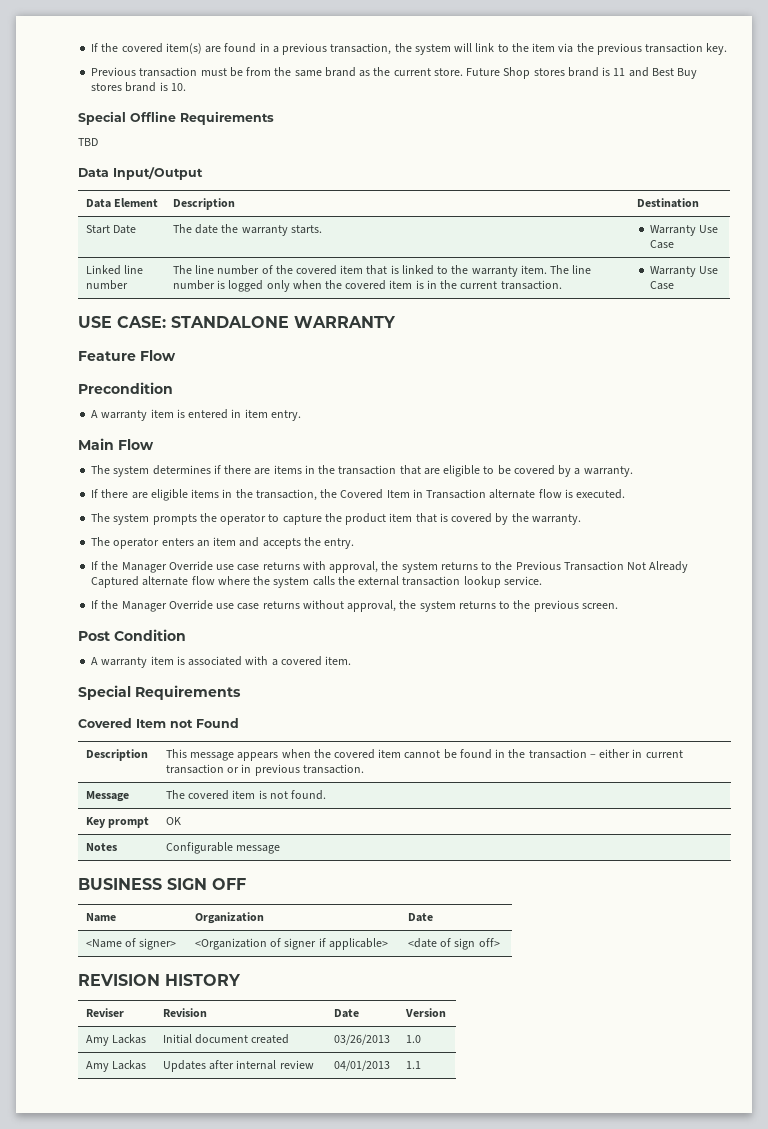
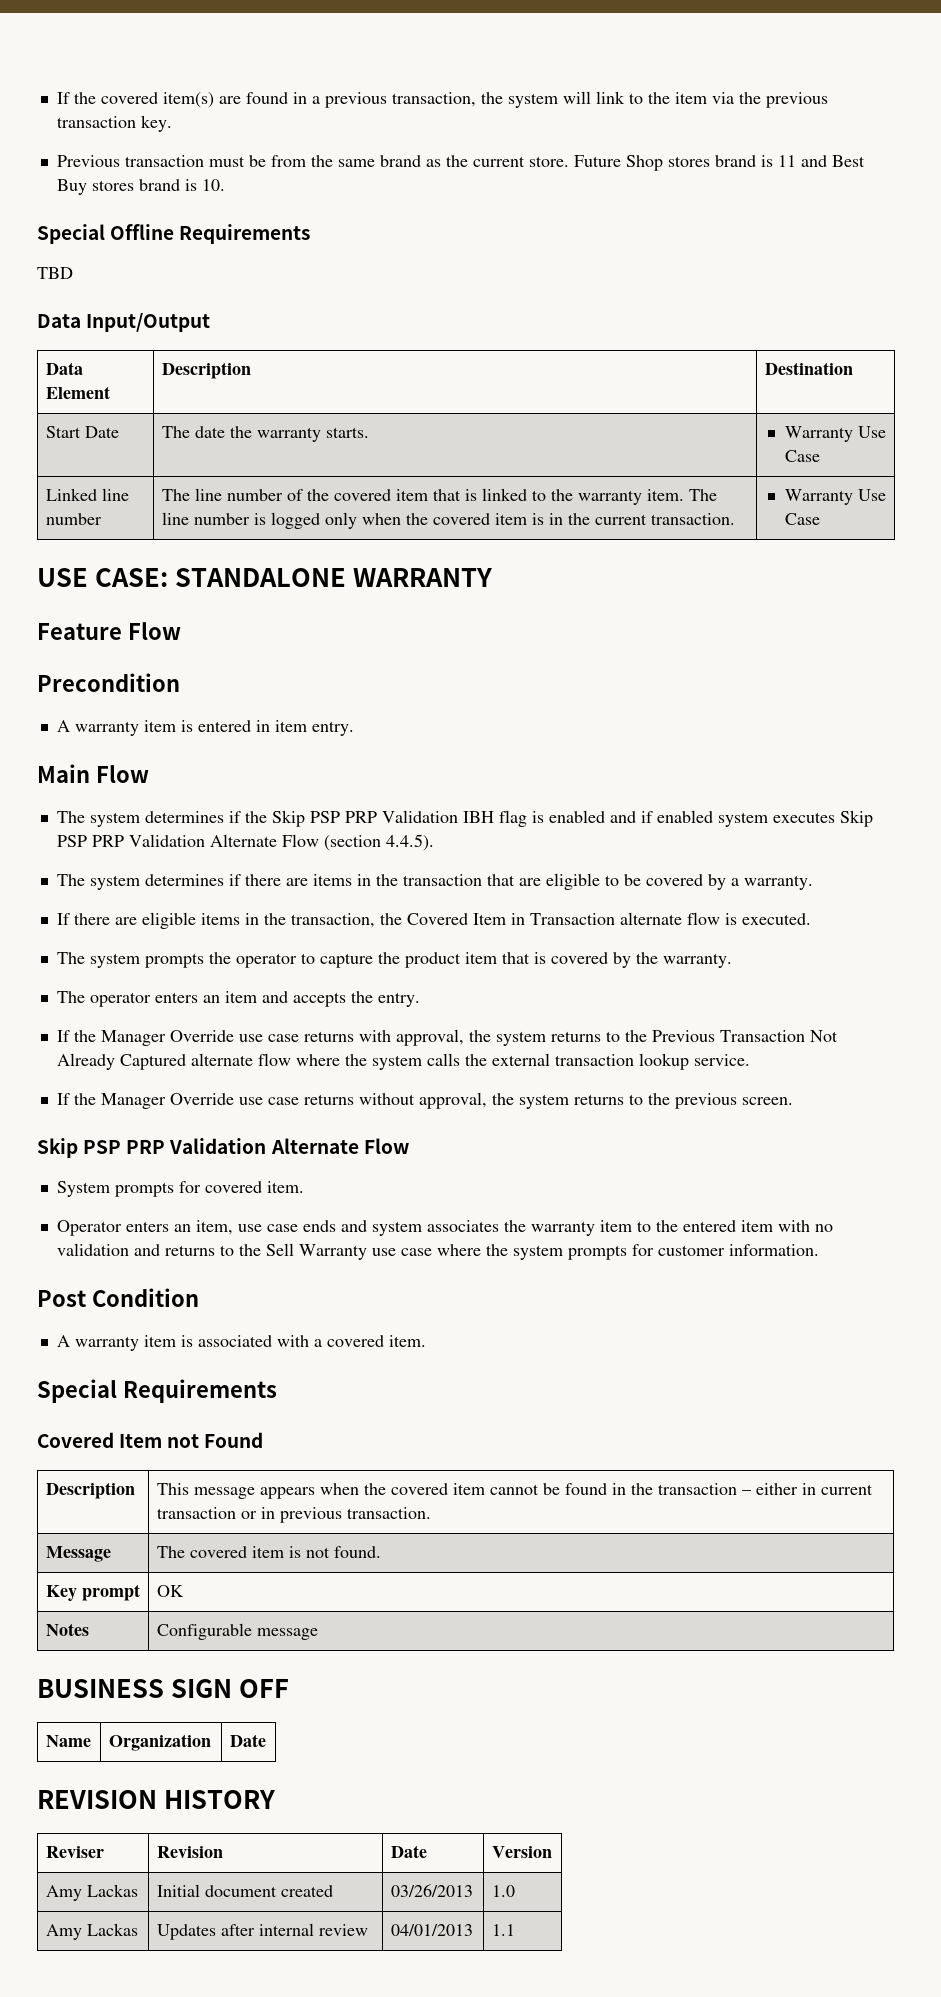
(154, 444) none -> [56,810,873,827] [56,834,434,851] // The system determines if the Skip PSP PRP Validation IBH flag is enabled and if enabled system executes Skip PSP PRP Validation Alternate Flow (section 4.4.5).
(618, 606) none -> [37,1138,409,1158] [56,1181,304,1197] [56,1220,833,1236] [56,1243,819,1260] // Skip PSP PRP Validation Alternate Flow // System prompts for covered item. // Operator enters an item, use case ends and system associates the warranty item to the entered item with no validation and returns to the Sell Warranty use case where the system prompts for customer information.
[85,938,177,950] [194,938,388,950] [407,938,500,950] // <Name of signer> | <Organization of signer if applicable> | <date of sign off> -> (266, 1740) none

